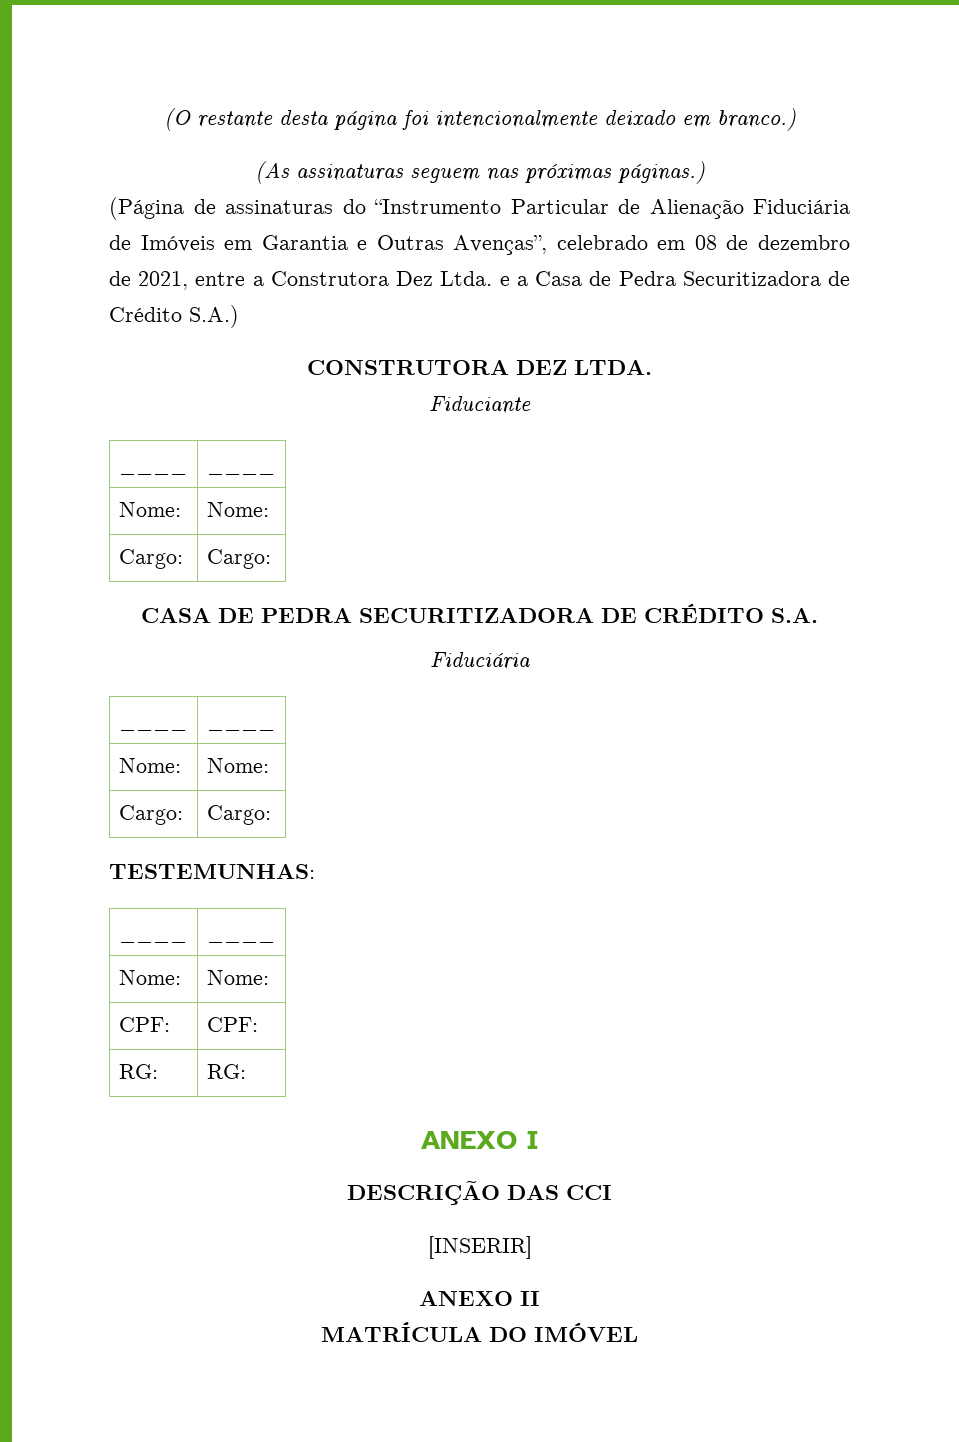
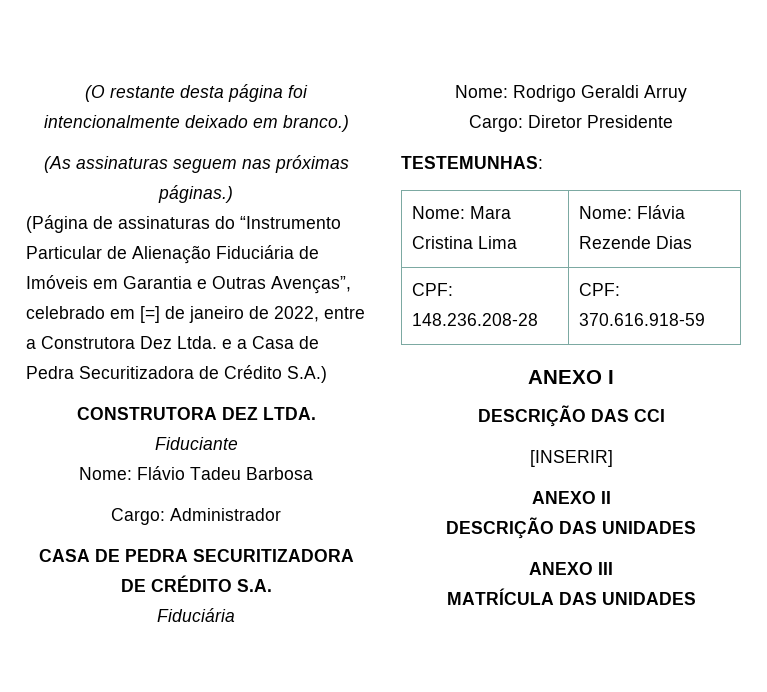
[694,235,850,250] [109,271,189,290] 08 de dezembro de 2021, -> [140,306,319,323] [=] de janeiro de 2022,
[118,470,187,475] [206,470,275,475] [118,502,181,517] [206,502,269,517] [118,549,183,569] [206,549,271,569] // ____ | ____ // Nome: | Nome: // Cargo: | Cargo: -> [79,466,313,480] [111,508,281,525] // Nome: Flávio Tadeu Barbosa // Cargo: Administrador
[118,726,187,731] [206,726,275,731] [118,758,181,773] [206,758,269,773] [118,805,183,825] [206,805,271,825] // ____ | ____ // Nome: | Nome: // Cargo: | Cargo: -> [455,85,687,102] [469,115,673,132] // Nome: Rodrigo Geraldi Arruy // Cargo: Diretor Presidente
[118,938,187,943] [206,938,275,943] [118,970,181,985] [206,970,269,985] [118,1017,170,1032] [206,1017,258,1032] [118,1064,158,1079] [206,1064,246,1079] // ____ | ____ // Nome: | Nome: // CPF: | CPF: // RG: | RG: -> [412,206,512,219] [412,236,518,249] [579,205,686,219] [579,236,693,249] [412,283,454,296] [412,313,539,326] [579,283,621,296] [579,313,706,326] // Nome: Mara Cristina Lima | Nome: Flávia Rezende Dias // CPF: 148.236.208-28 | CPF: 370.616.918-59
(540, 1298) none -> [446,517,696,539] [529,562,613,575] // DESCRIÇÃO DAS UNIDADES // ANEXO III
[489,1322,638,1342] DO IMÓVEL -> [558,592,696,605] DAS UNIDADES

